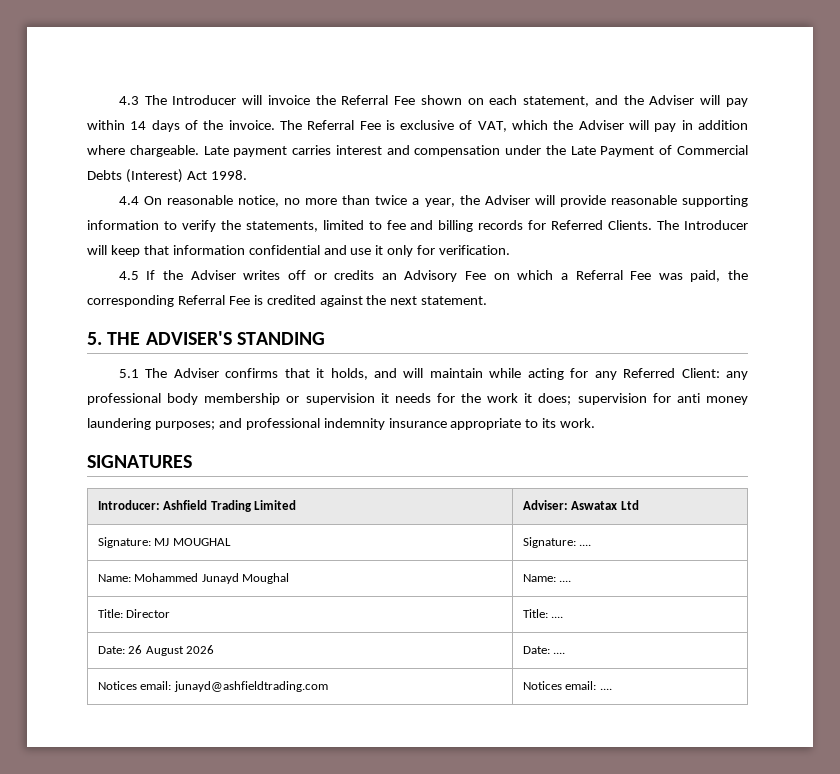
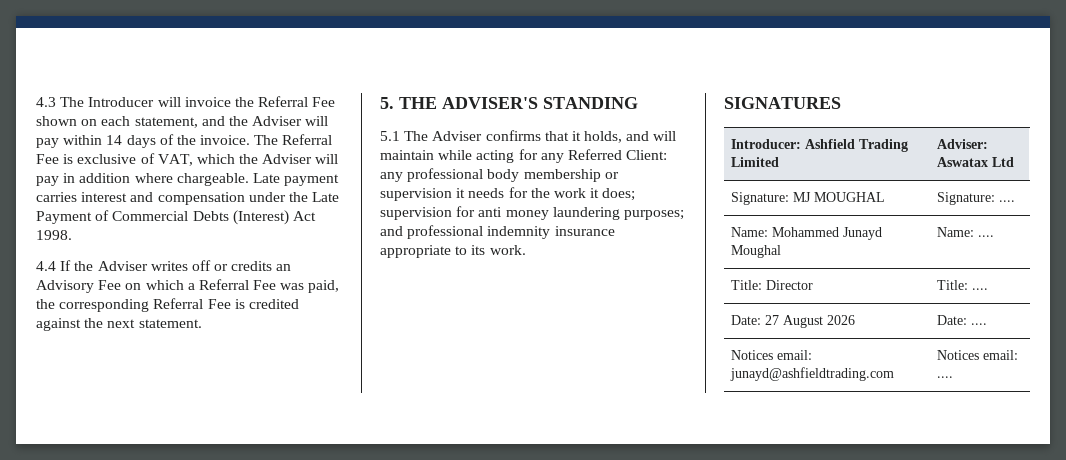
[143,195,748,207] [87,220,748,232] [87,245,511,257] [118,271,139,280] On reasonable notice, no more than twice a year, the Adviser will provide reasonable supporting information to verify the statements, limited to fee and billing records for Referred Clients. The Introducer will keep that information confidential and use it only for verification. // 4.5 -> (56, 266) none
[128,645,143,654] 26 -> [764,315,779,325] 27

